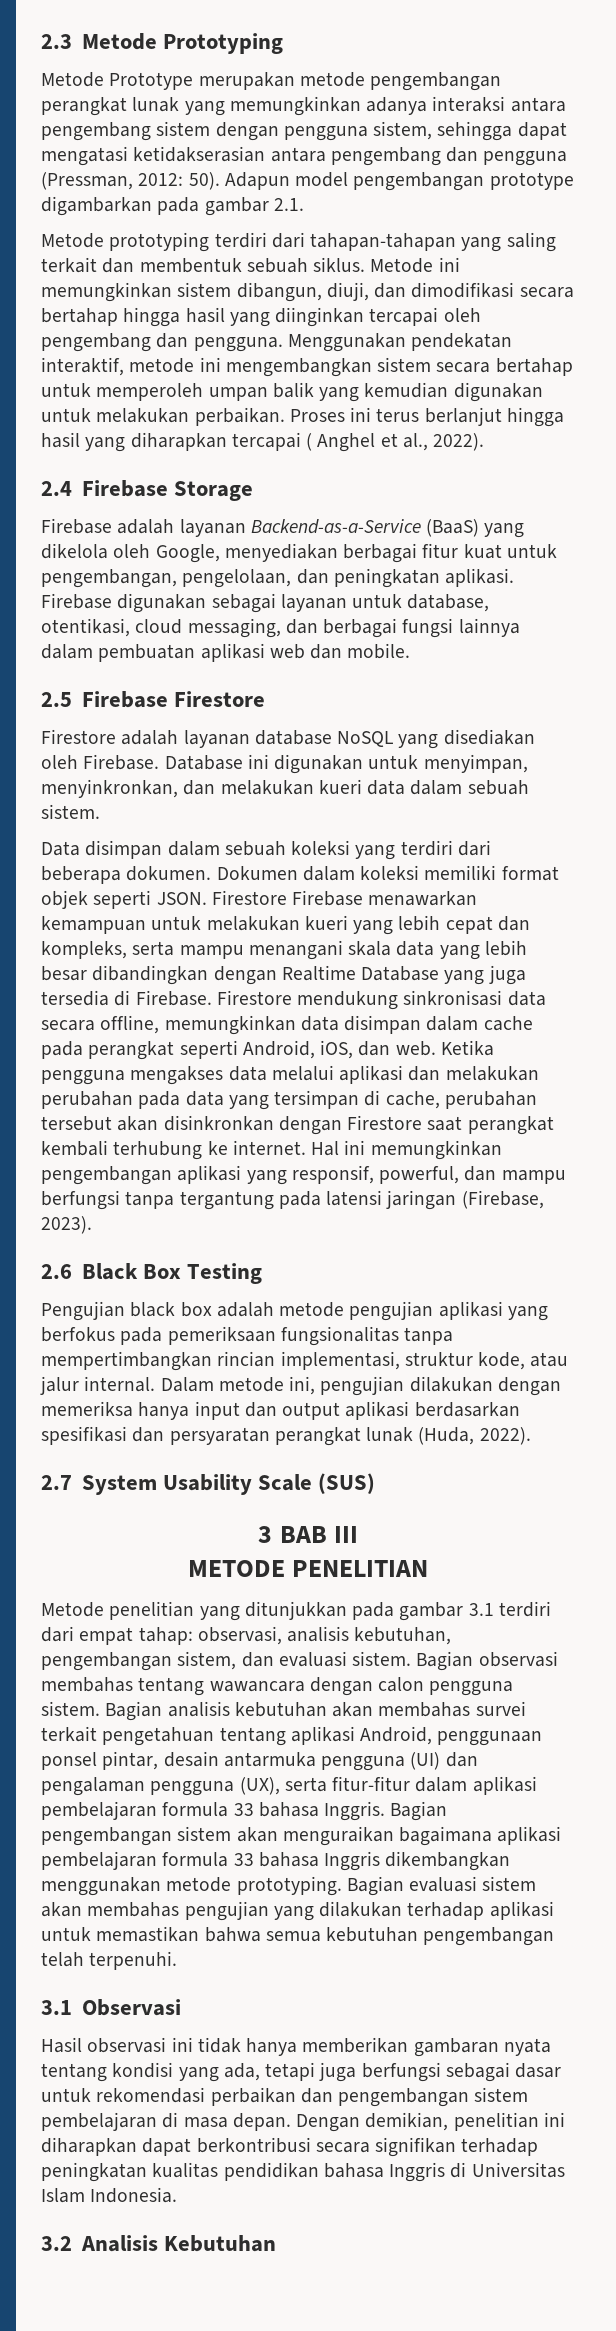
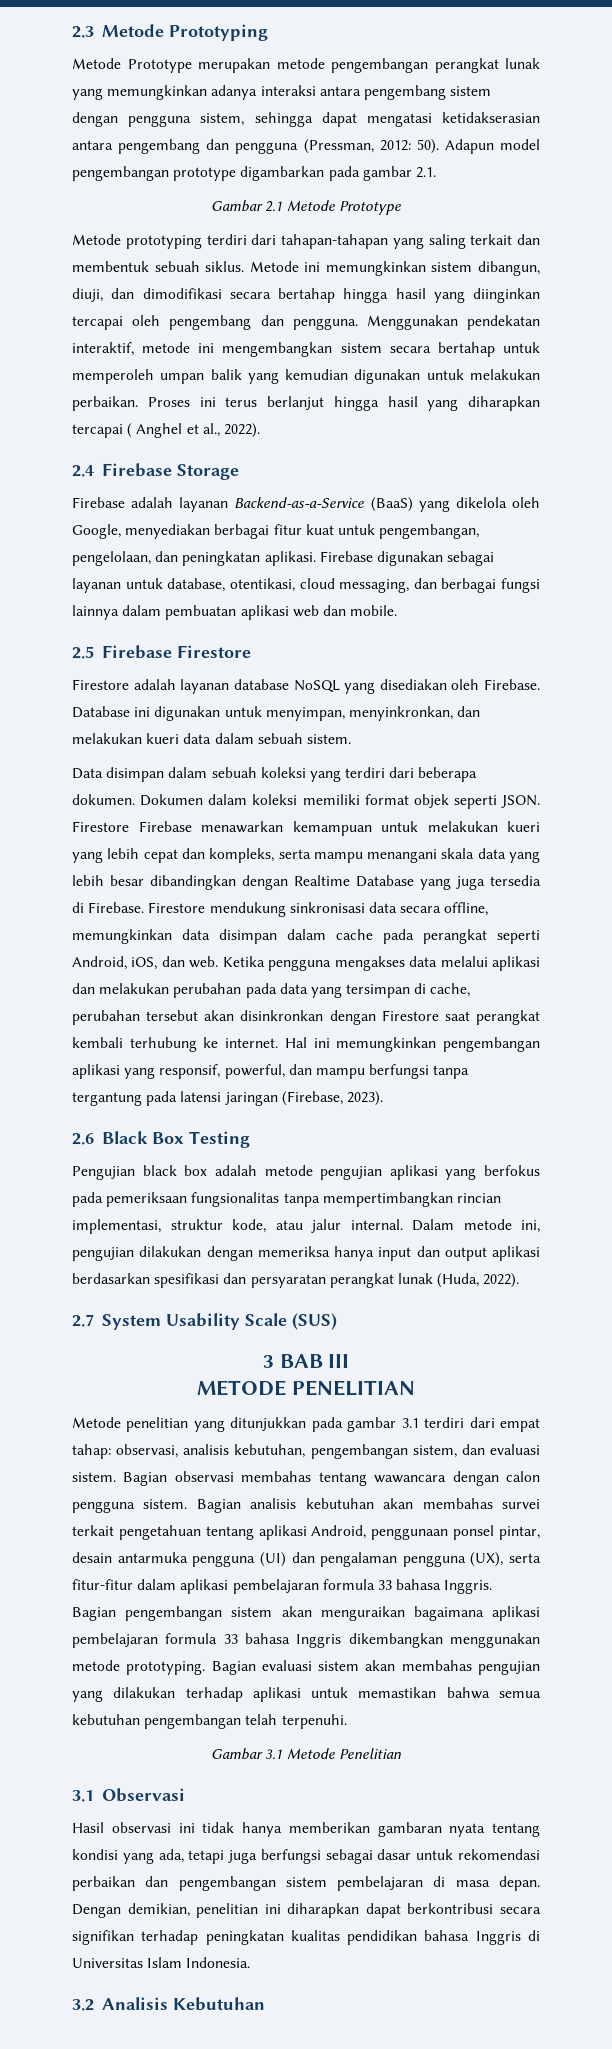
(304, 204) none -> [211,200,401,215] // Gambar 2.1 Metode Prototype
(178, 1960) none -> [211,1748,401,1760] // Gambar 3.1 Metode Penelitian

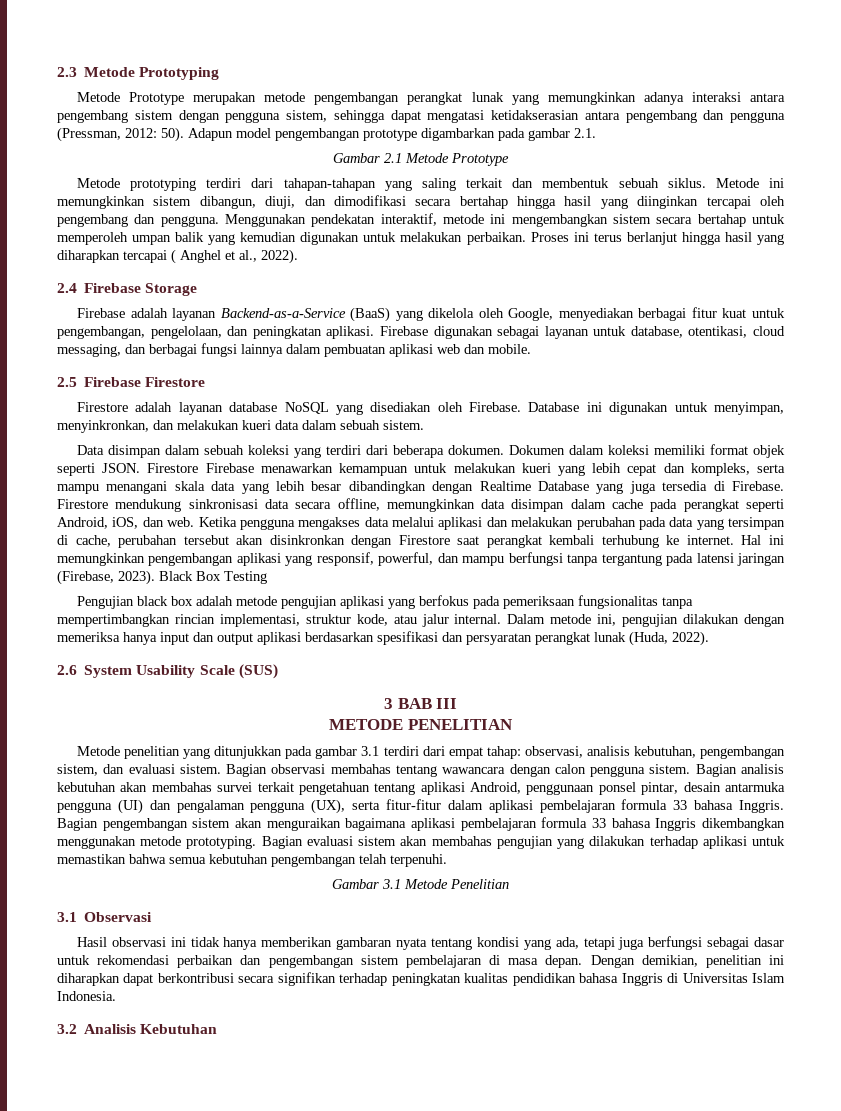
[72,1133,94,1145] // 2.6 -> (155, 577) none
[72,1314,94,1327] 2.7 -> [57,665,77,675] 2.6

